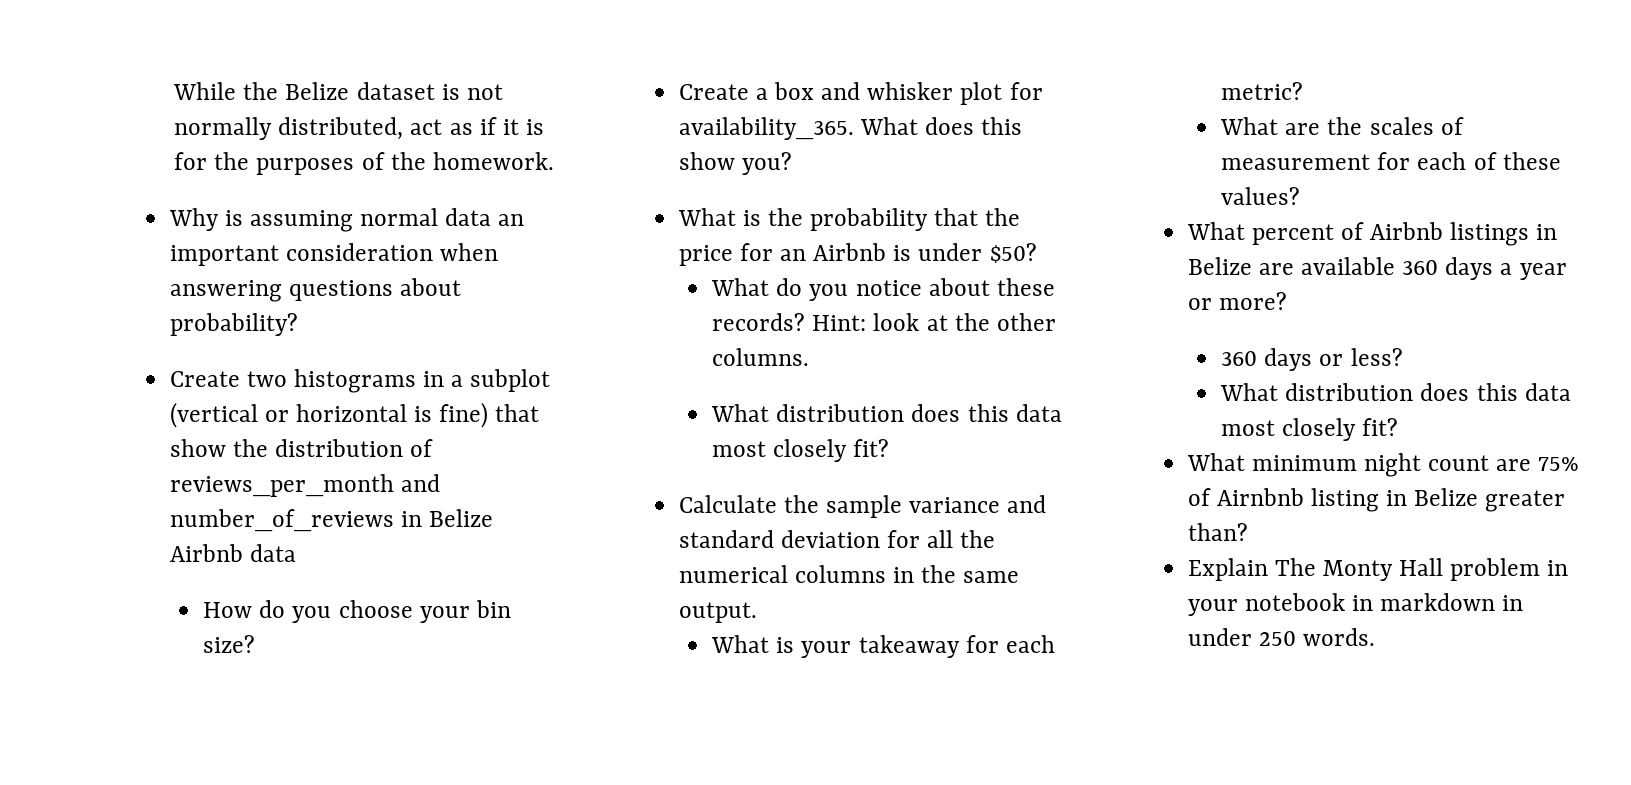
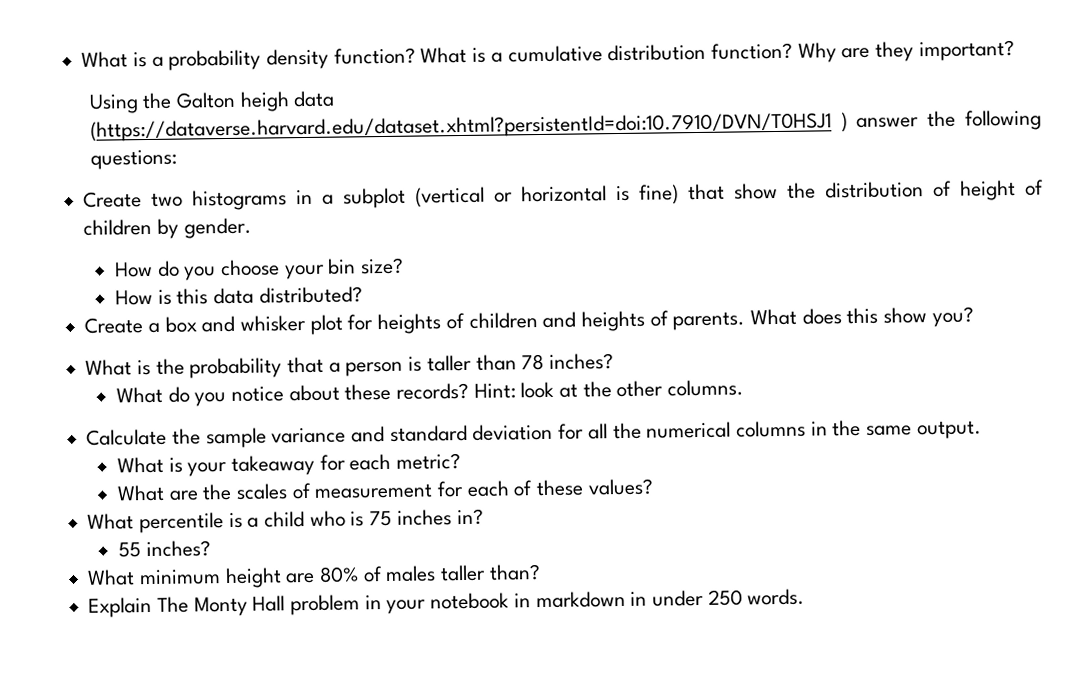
[173,82,503,100] [174,117,544,140] [174,152,554,175] [168,208,525,232] [169,243,498,266] [169,278,461,302] [169,313,298,336] While the Belize dataset is not normally distributed, act as if it is for the purposes of the homework. // Why is assuming normal data an important consideration when answering questions about probability? -> [81,39,1015,71] [88,90,336,114] [89,109,1042,142] [89,149,177,170] What is a probability density function? What is a cumulative distribution function? Why are they important? // Using the Galton heigh data (https://dataverse.harvard.edu/dataset.xhtml?persistentId=doi:10.7910/DVN/T0HSJ1 ) answer the following questions:
[169,474,440,497] [169,509,493,532] [169,544,296,562] reviews_per_month and number_of_reviews in Belize Airbnb data -> [960,179,1044,201] [83,217,252,239] height of children by gender.
(256, 644) none -> [114,286,363,306] // How is this data distributed?
[678,117,854,140] availability_365. -> [377,310,746,335] heights of children and heights of parents.
[985,208,1021,226] [678,243,1037,266] the price for an Airbnb is under $50? -> [328,353,614,377] a person is taller than 78 inches?
[711,404,1062,422] [712,439,890,462] // What distribution does this data most closely fit? -> (744, 388) none
[1251,222,1558,246] [1187,257,1567,280] [1187,292,1287,310] [1221,348,1403,371] [1220,383,1571,401] [1221,418,1399,441] [1186,453,1580,477] [1187,488,1566,512] percent of Airbnb listings in Belize are available 360 days a year or more? // 360 days or less? // What distribution does this data most closely fit? // What minimum night count are 75% of Airnbnb listing in Belize greater -> [139,508,484,534] [117,540,211,558] [87,564,487,589] percentile is a child who is 75 inches in? // 55 inches? // What minimum height are 80% of males taller

